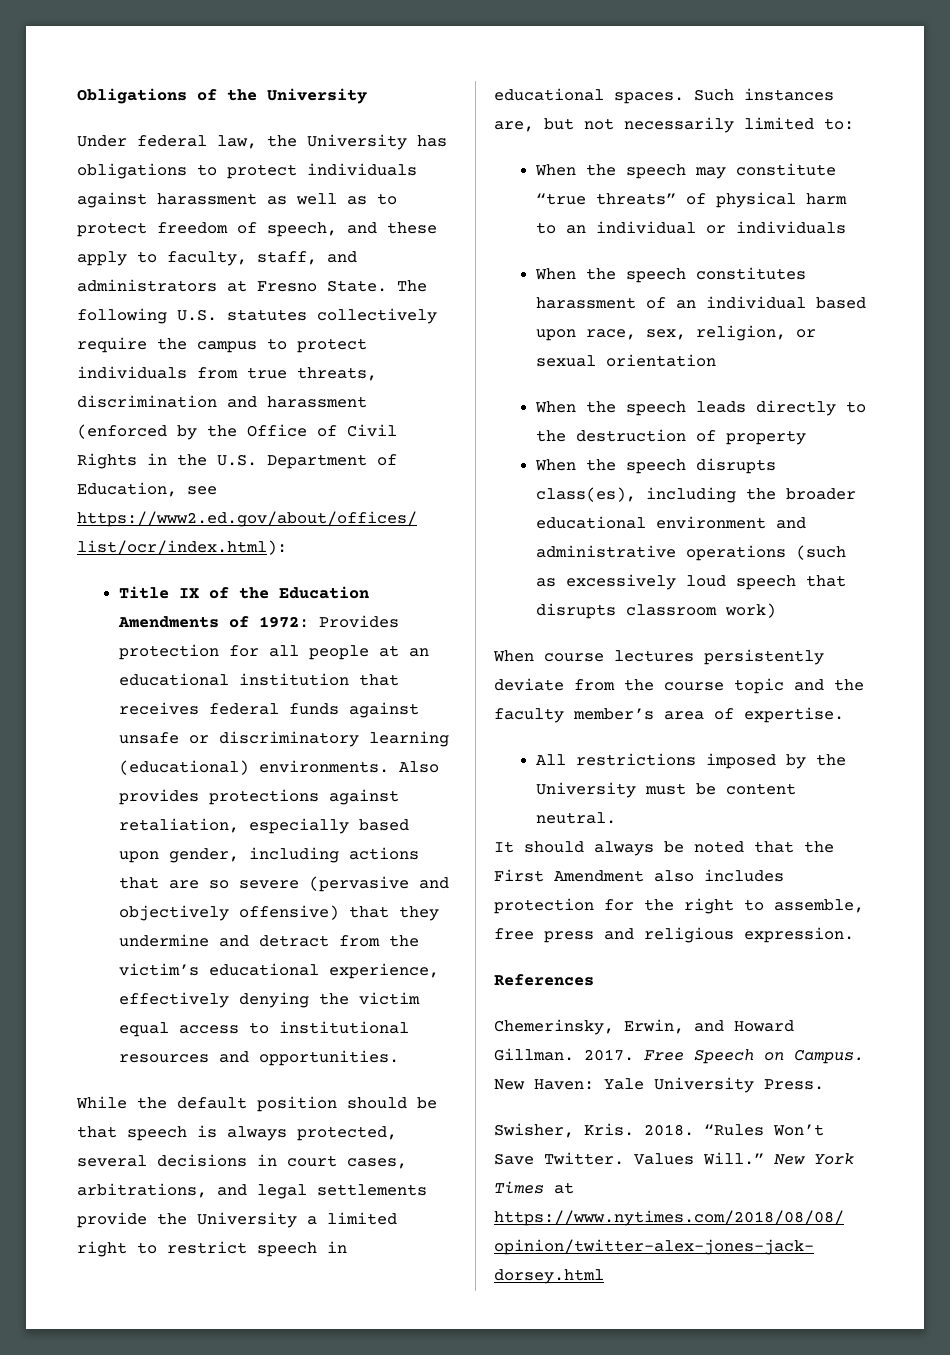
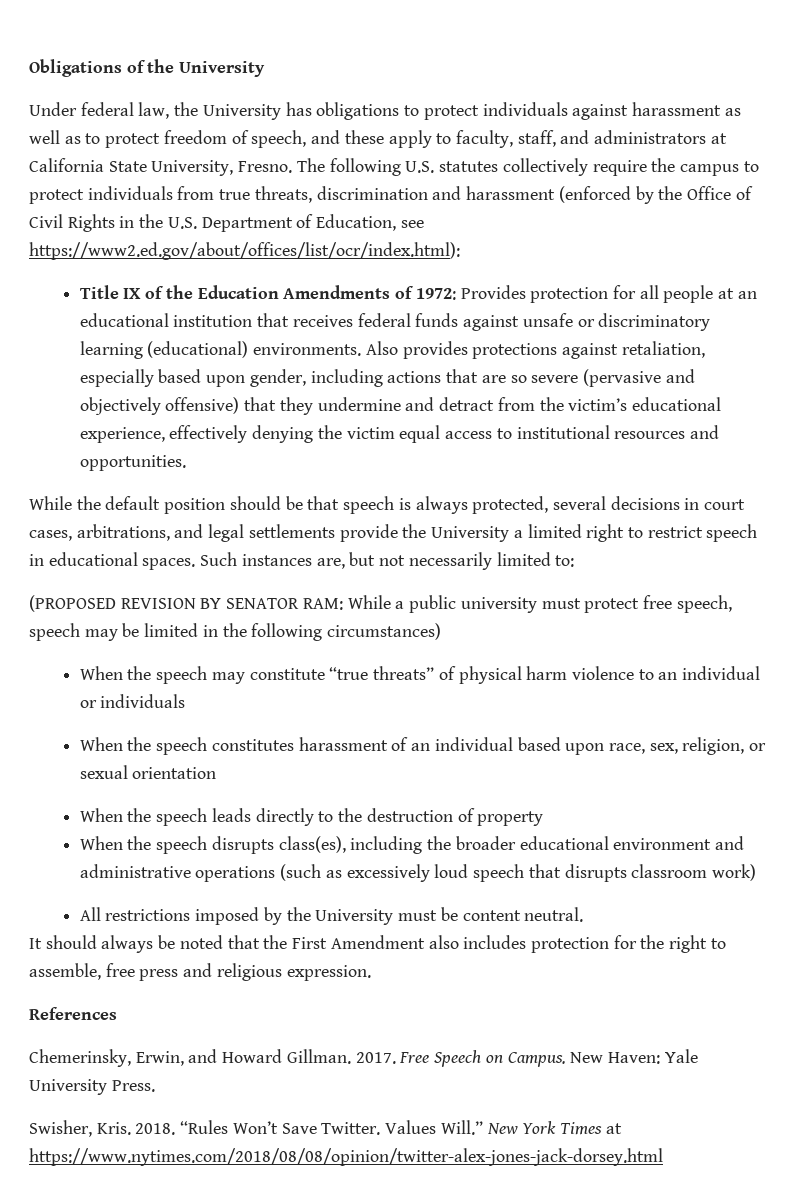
[257,280,387,292] Fresno State. -> [29,158,293,176] California State University, Fresno.
(854, 124) none -> [29,595,732,613] [29,623,442,641] // (PROPOSED REVISION BY SENATOR RAM: While a public university must protect free speech, speech may be limited in the following circumstances)
(848, 199) none -> [571,666,634,680] violence
[493,649,824,665] [494,678,864,694] [494,707,844,723] // When course lectures persistently deviate from the course topic and the faculty member’s area of expertise. -> (756, 872) none

